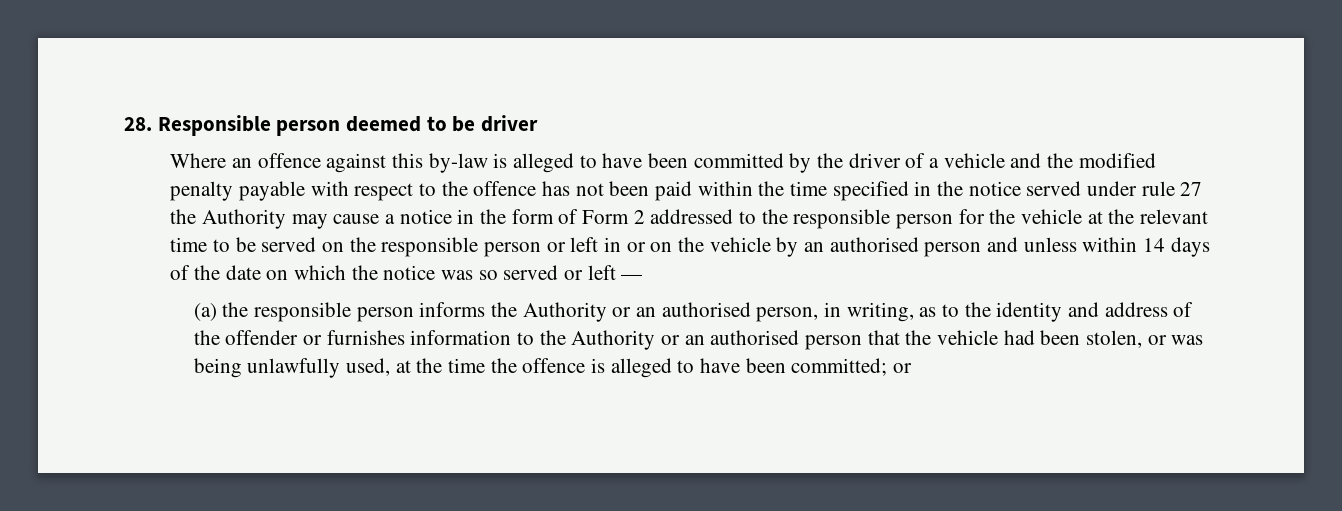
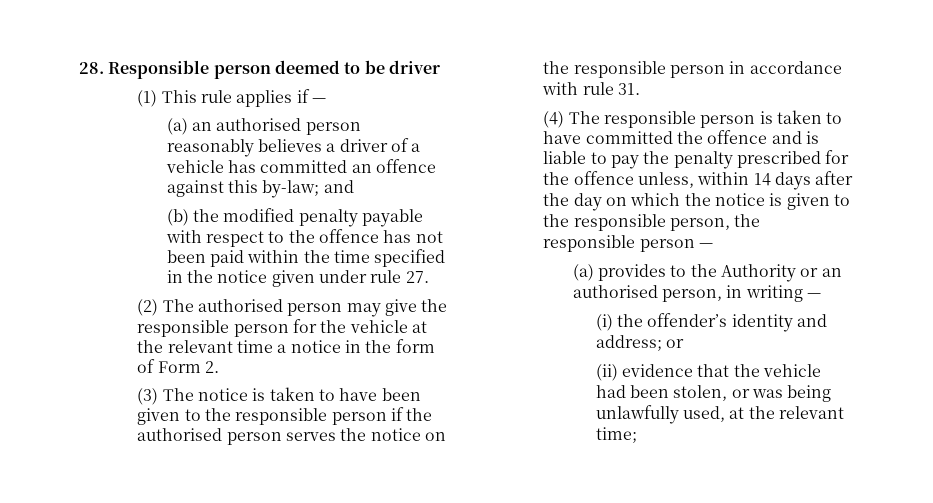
[170,153,1042,173] Where an offence against this by-law is alleged to have been committed by the driver of a vehicle and -> [137,89,326,107] [166,118,361,135] [166,138,421,157] [165,159,436,173] [166,180,354,198] [166,209,189,226] (1) This rule applies if — // (a) an authorised person reasonably believes a driver of a vehicle has committed an offence against this by-law; and // (b)
[1026,181,1082,196] served -> [271,270,315,287] given
[1180,182,1203,196] [170,209,757,229] 27 the Authority may cause a notice in the form of Form 2 addressed to -> [405,271,429,283] [137,299,417,317] 27. // (2) The authorised person may give
[213,237,1210,257] [170,265,643,280] [193,302,486,322] to be served on the responsible person or left in or on the vehicle by an authorised person and unless within 14 days of the date on which the notice was so served or left — // (a) the responsible person informs -> [277,339,435,353] [137,359,220,373] [137,387,421,405] [137,407,433,425] [137,428,446,445] [543,61,842,78] [542,82,641,95] [543,110,843,128] [543,130,819,144] [543,150,850,169] [543,171,854,190] [543,193,850,211] [543,214,761,231] [543,235,714,252] [572,264,687,281] a notice in the form of Form 2. // (3) The notice is taken to have been given to the responsible person if the authorised person serves the notice on the responsible person in accordance with rule 31. // (4) The responsible person is taken to have committed the offence and is liable to pay the penalty prescribed for the offence unless, within 14 days after the day on which the notice is given to the responsible person, the responsible person — // (a) provides to
[846,302,1194,322] [193,330,862,350] writing, as to the identity and address of the offender or furnishes information to the Authority or an authorised person -> [745,285,821,302] [595,313,827,332] [595,335,685,351] [595,364,694,381] writing — // (i) the offender’s identity and address; or // (ii) evidence
[447,358,912,378] time the offence is alleged to have been committed; or -> [778,406,844,419] [595,427,637,443] relevant time;

